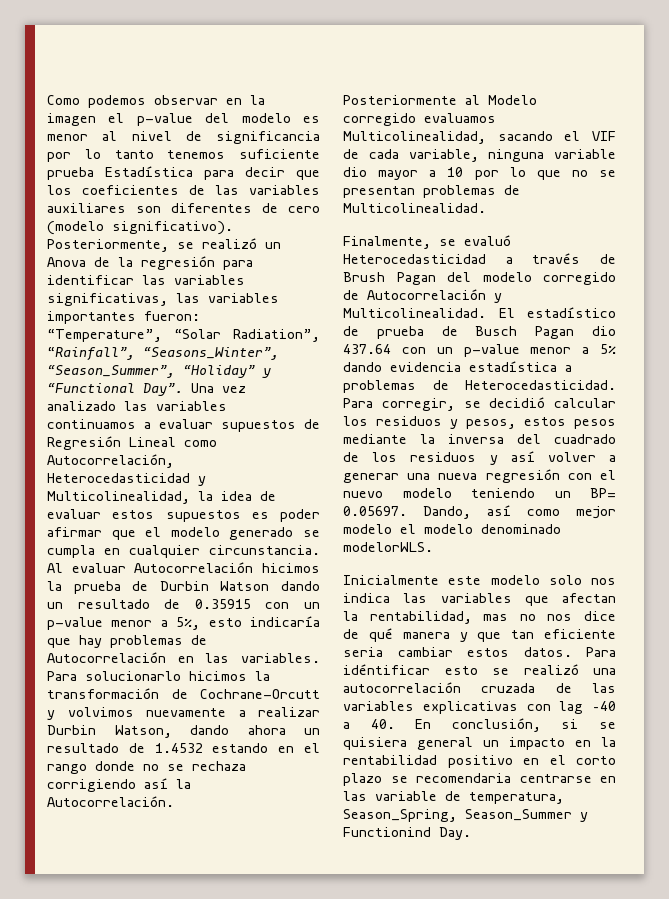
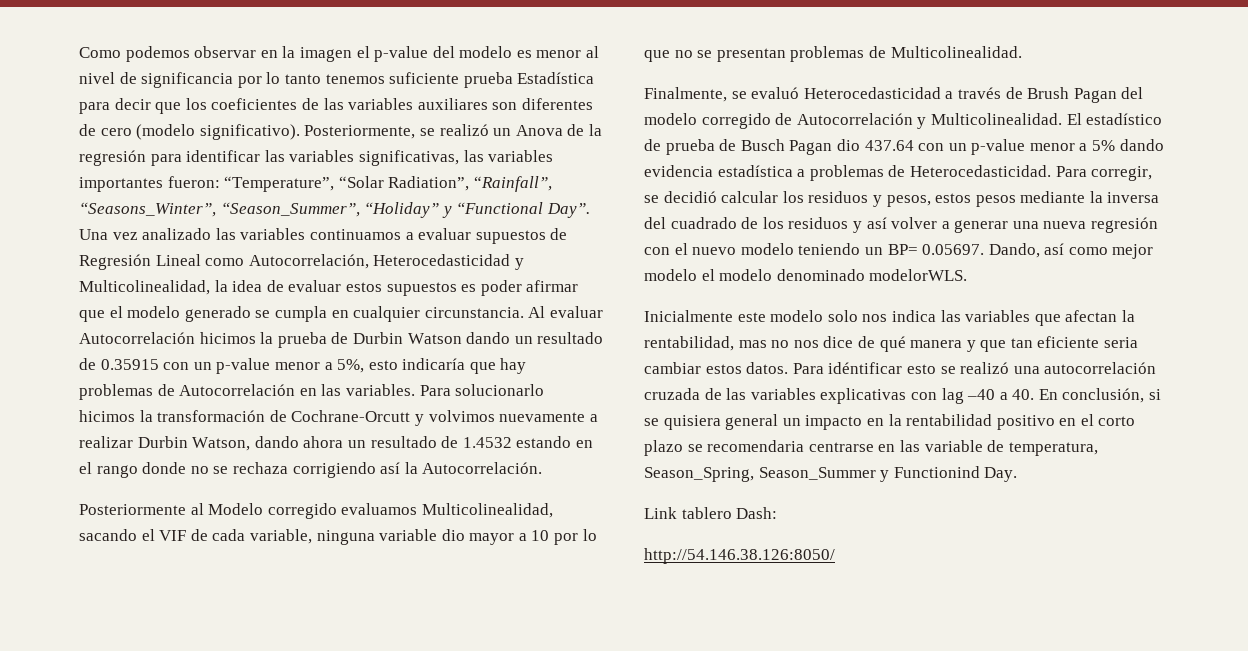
(471, 833) none -> [644,507,778,519] [644,548,835,564] // Link tablero Dash: // http://54.146.38.126:8050/

